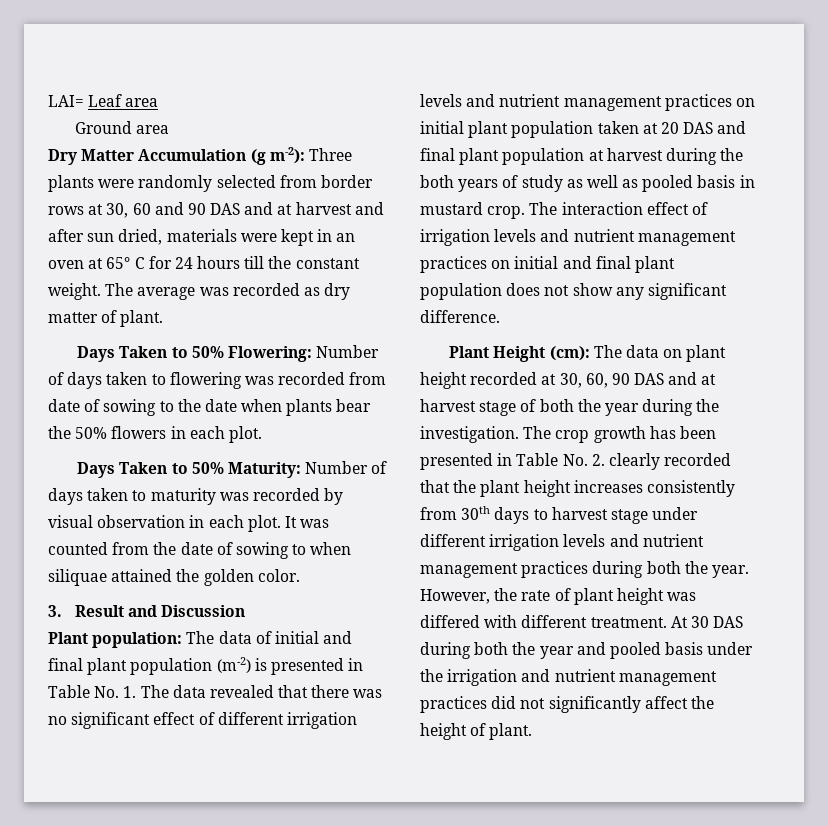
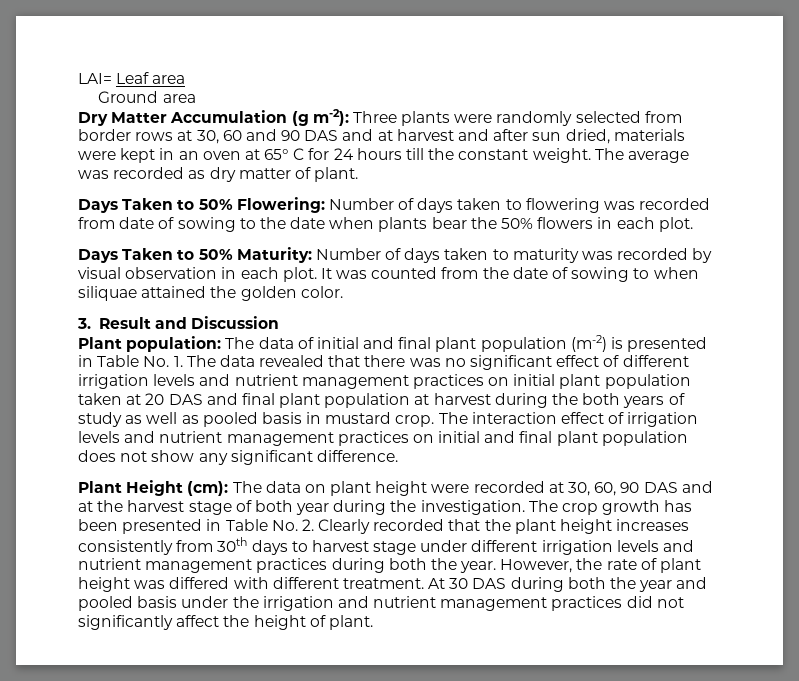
(467, 380) none -> [431,484,470,493] were
(717, 379) none -> [97,500,124,512] the
[577,399,601,412] the -> (293, 506) none
[608,453,660,470] clearly -> [318,519,371,534] Clearly

